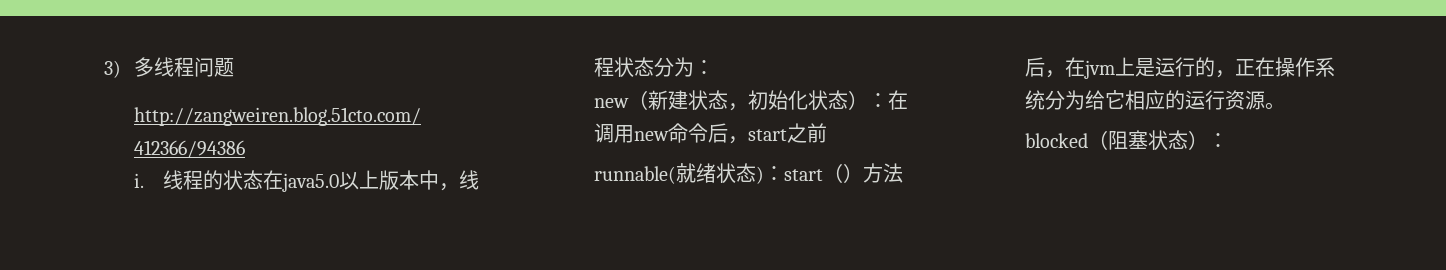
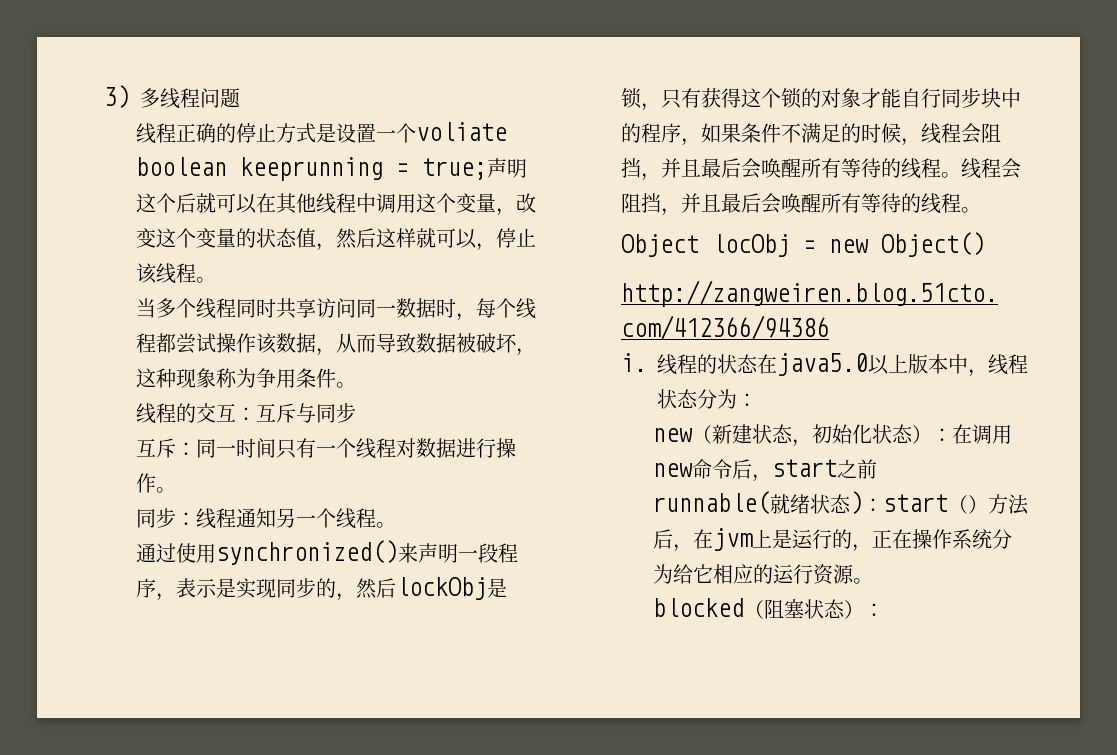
(234, 67) none -> [135,122,507,144] [135,157,527,181] [135,193,536,216] [135,228,536,251] [135,263,216,284] [135,298,536,321] [135,333,536,356] [135,368,356,388] [135,403,356,424] [135,438,516,459] [135,473,176,493] [135,508,396,529] [135,540,518,565] [135,577,507,601] [620,88,1021,111] [620,123,1001,146] [620,158,1021,181] [620,193,981,216] [620,232,985,257] // 线程正确的停止方式是设置一个voliate boolean keeprunning = true;声明这个后就可以在其他线程中调用这个变量，改变这个变量的状态值，然后这样就可以，停止该线程。 // 当多个线程同时共享访问同一数据时，每个线程都尝试操作该数据，从而导致数据被破坏，这种现象称为争用条件。 // 线程的交互：互斥与同步 // 互斥：同一时间只有一个线程对数据进行操作。 // 同步：线程通知另一个线程。 // 通过使用synchronized()来声明一段程序，表示是实现同步的，然后lockObj是锁，只有获得这个锁的对象才能自行同步块中的程序，如果条件不满足的时候，线程会阻挡，并且最后会唤醒所有等待的线程。线程会阻挡，并且最后会唤醒所有等待的线程。 // Object locObj = new Object()

